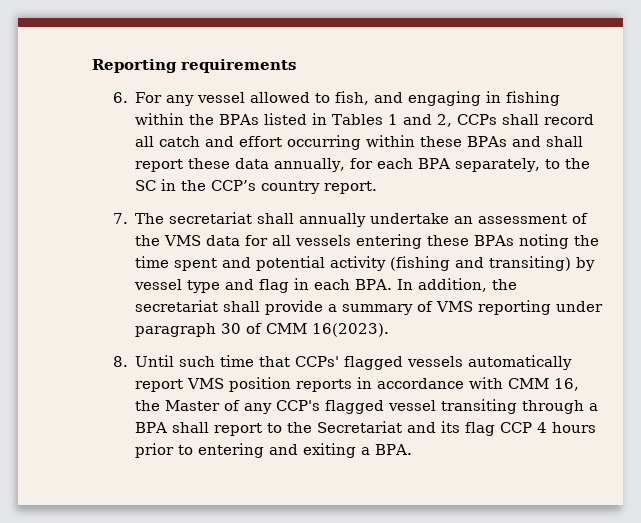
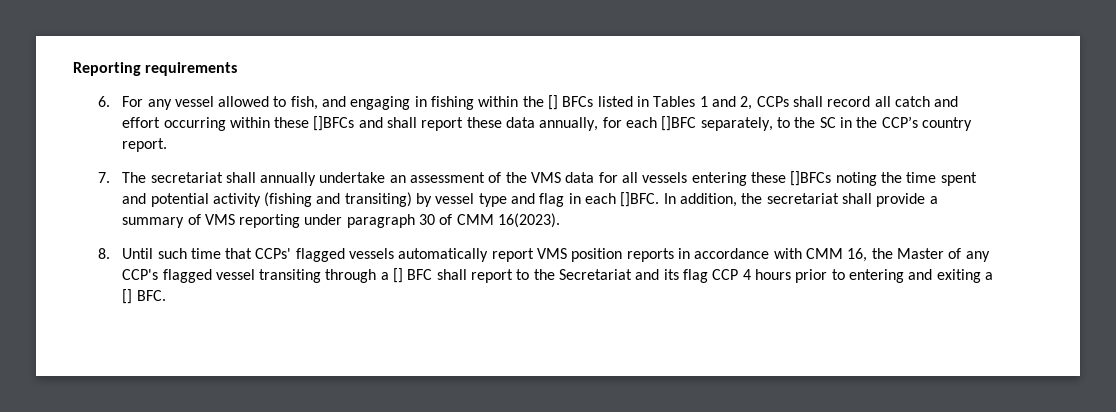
[218,114,259,125] BPAs -> [548,95,594,110] [] BFCs
[466,136,507,147] BPAs -> [313,116,355,131] []BFCs
[417,158,450,169] BPA -> [661,116,697,131] []BFC
[473,235,514,246] BPAs -> [790,171,832,186] []BFCs
[354,279,392,290] BPA. -> [620,192,660,207] []BFC.
[134,422,167,433] BPA -> [393,268,433,283] [] BFC
[374,444,412,455] BPA. -> [122,289,166,304] [] BFC.

